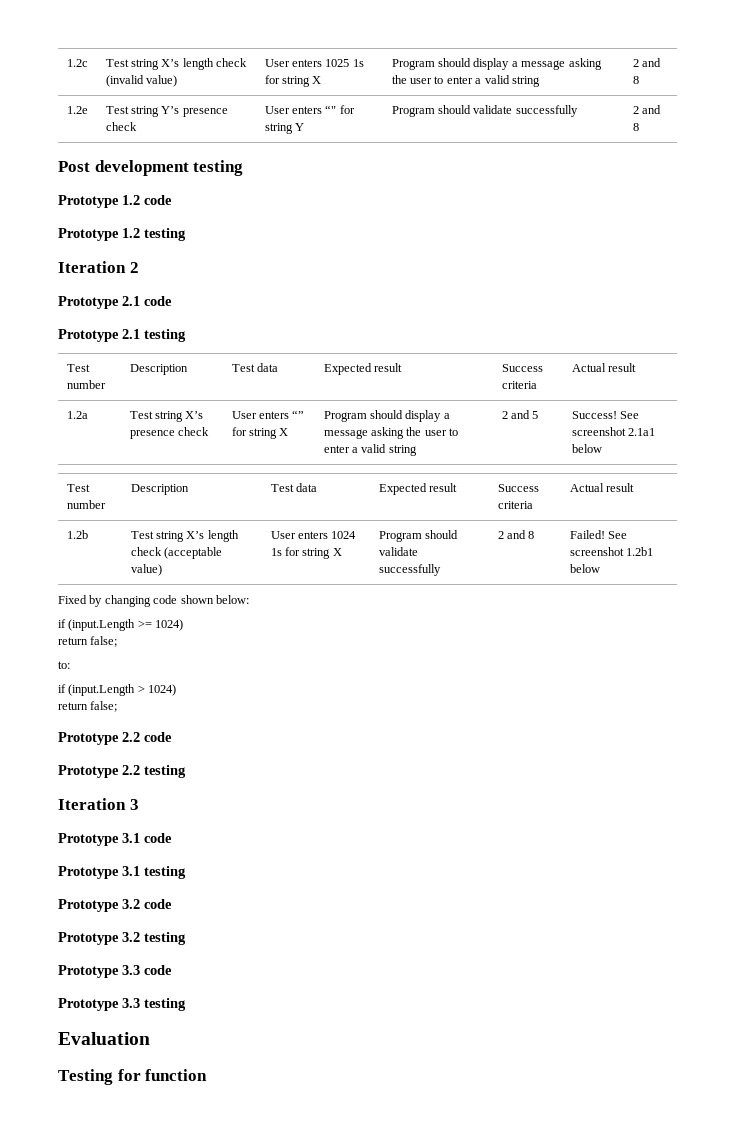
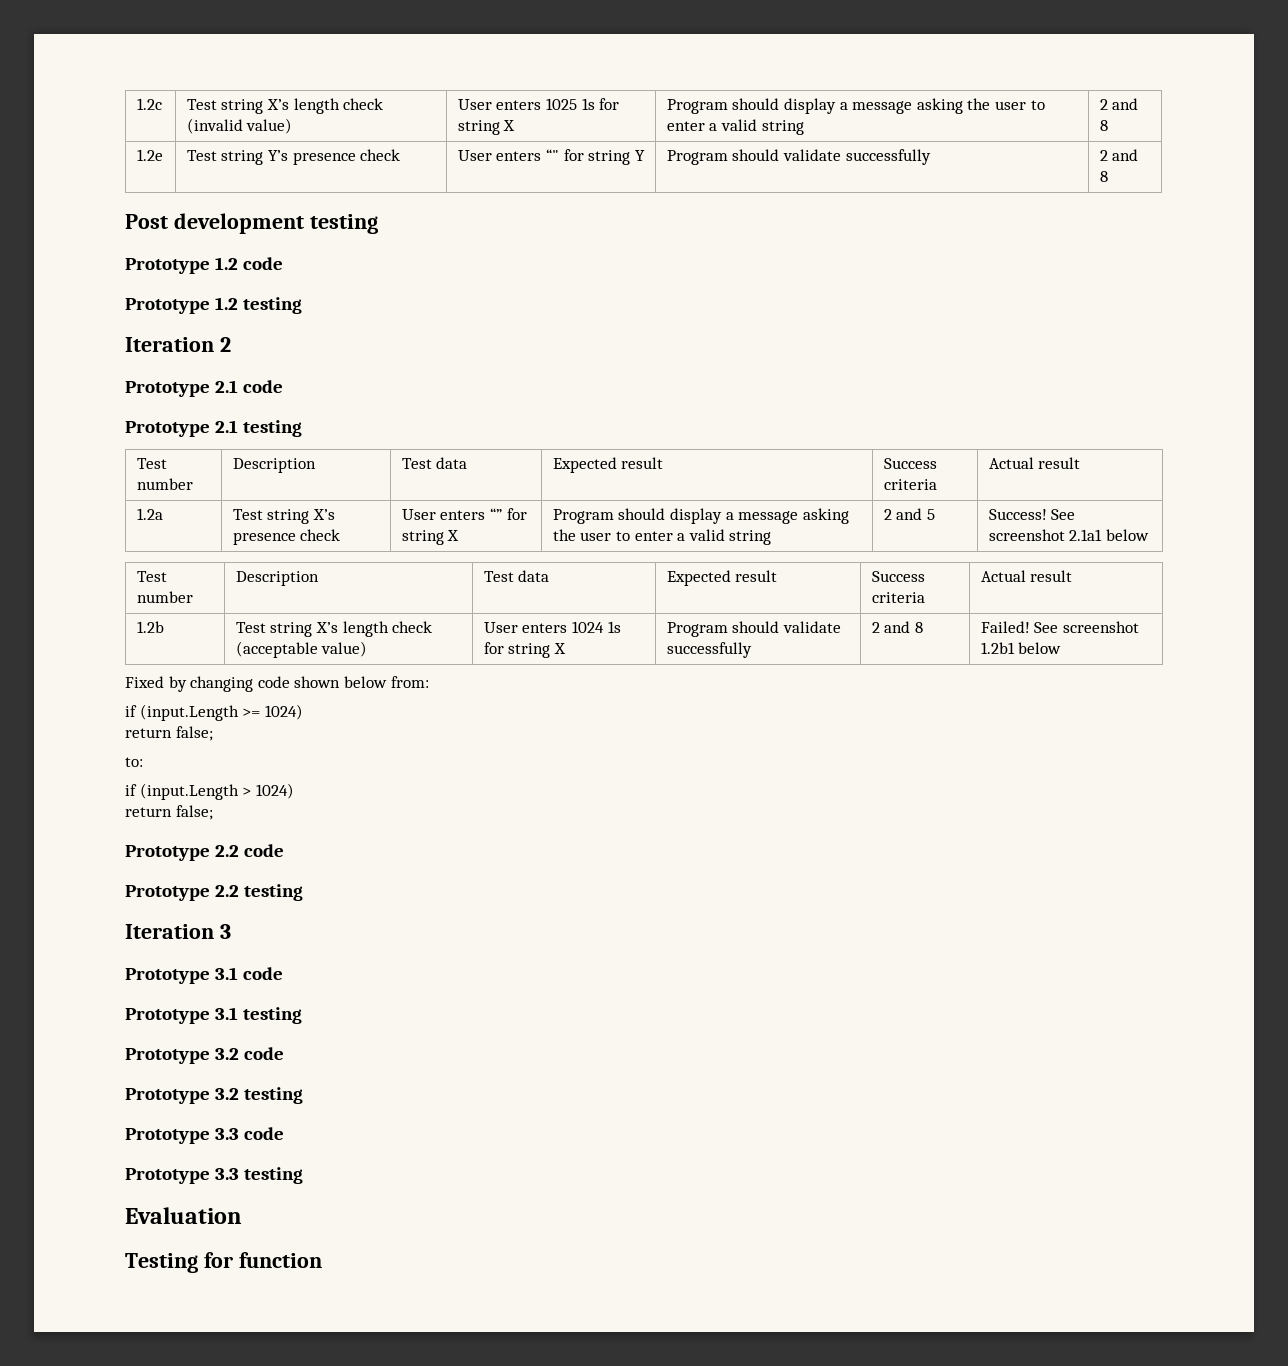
[215,595,249,604] below: -> [343,676,429,688] below from:

